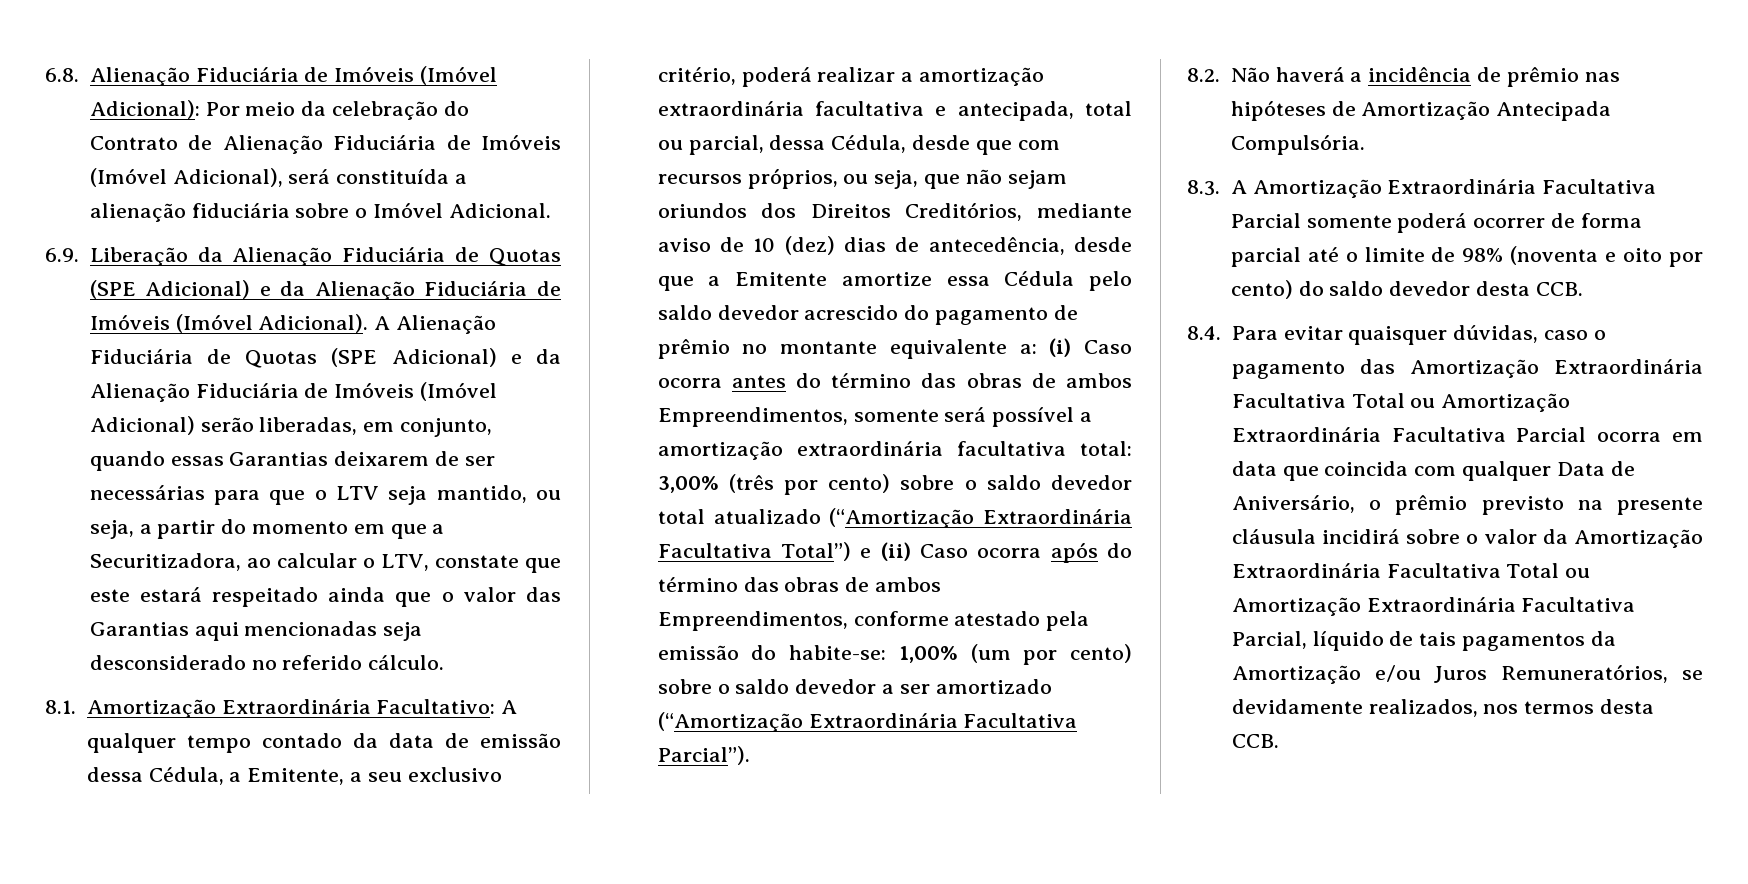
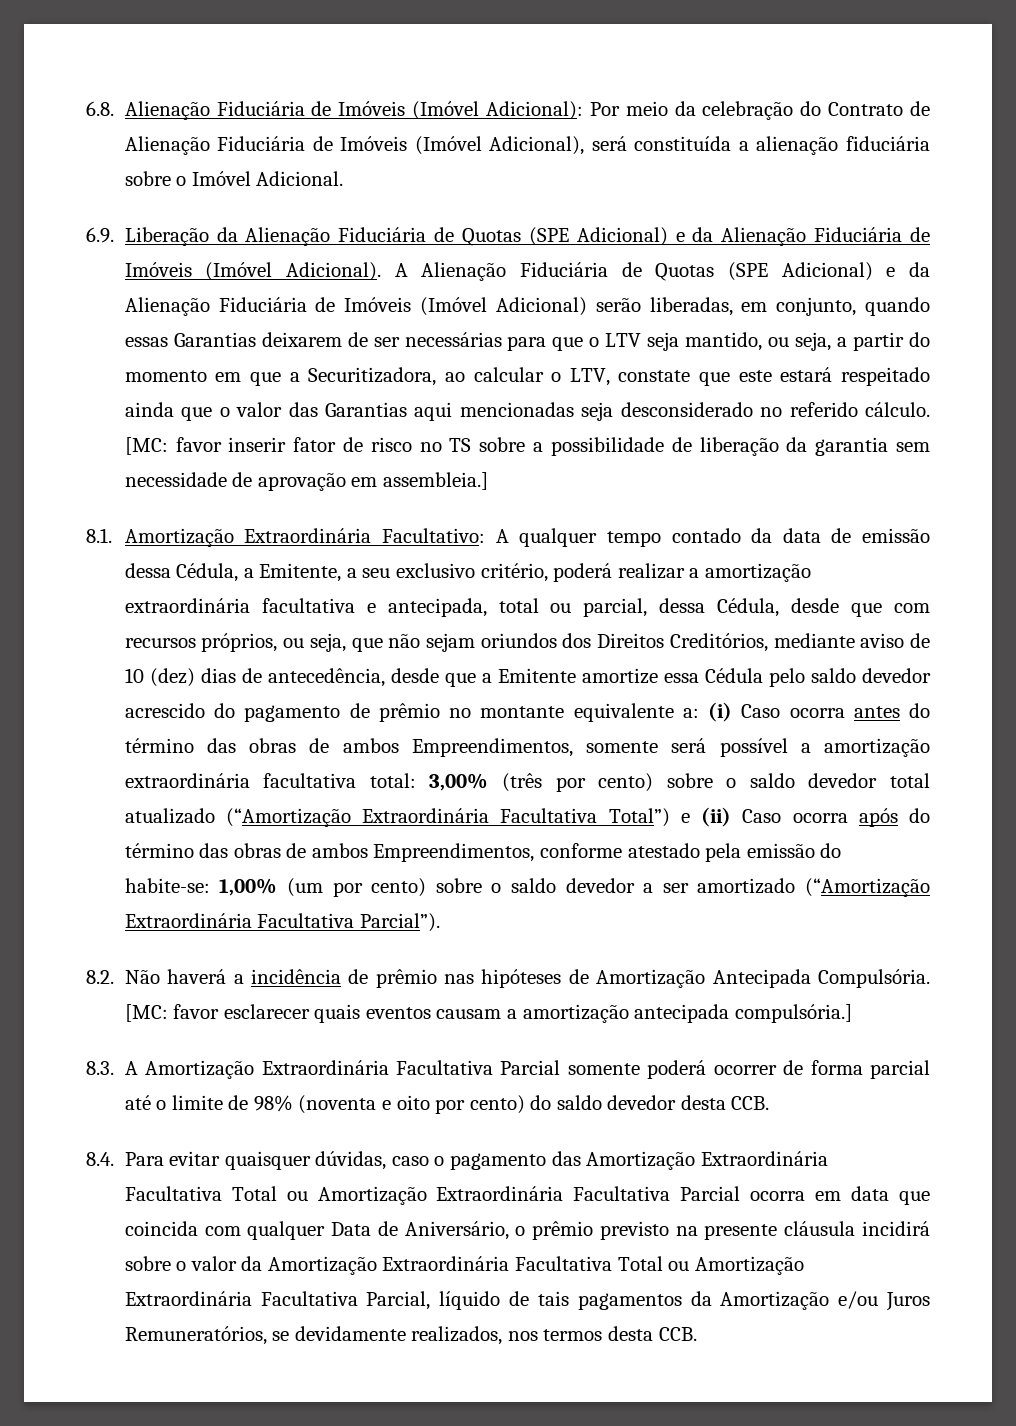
(445, 662) none -> [124,437,931,456] [124,472,488,491] [MC: favor inserir fator de risco no TS sobre a possibilidade de liberação da garantia sem necessidade de aprovação em assembleia.]
(1365, 144) none -> [124,1004,852,1023] [MC: favor esclarecer quais eventos causam a amortização antecipada compulsória.]

